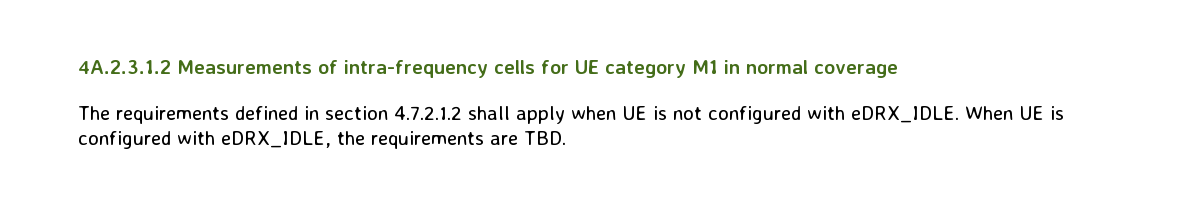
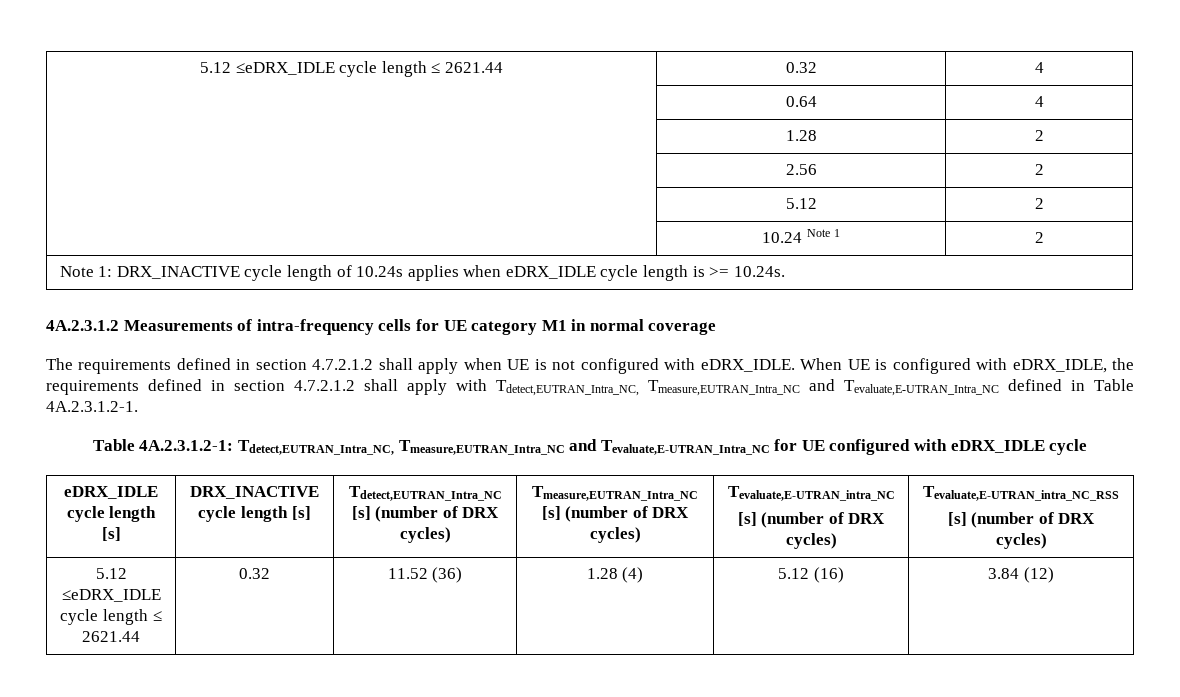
(78, 67) none -> [200,61,503,77] [785,62,817,73] [1034,62,1044,73] [785,96,817,107] [1034,96,1044,107] [785,130,817,141] [1034,130,1044,141] [785,164,817,175] [1034,164,1044,175] [785,198,817,209] [1034,198,1044,209] [761,229,841,243] [1034,232,1044,243] [59,265,785,281] 5.12 ≤eDRX_IDLE cycle length ≤ 2621.44 | 0.32 | 4 // | 0.64 | 4 // | 1.28 | 2 // | 2.56 | 2 // | 5.12 | 2 // | 10.24 Note 1 | 2 // Note 1: DRX_INACTIVE cycle length of 10.24s applies when eDRX_IDLE cycle length is >= 10.24s. //
[490,131,566,145] are TBD. -> [148,379,1134,396] [46,401,138,412] [92,439,1088,455] [64,486,158,499] [66,506,157,522] [101,527,121,541] [190,486,319,499] [198,506,311,522] [348,486,502,501] [351,506,500,522] [399,527,451,543] [532,486,698,501] [541,506,690,522] [589,527,641,543] [727,486,895,501] [737,512,886,528] [785,533,837,549] [923,486,1119,501] [947,512,1096,528] [995,533,1047,549] [95,568,127,579] [61,589,161,602] [60,609,162,625] [82,631,140,642] [239,568,270,579] [387,567,463,583] [586,567,644,583] [778,567,844,583] [988,567,1054,583] defined in section 4.7.2.1.2 shall apply with Tdetect,EUTRAN_Intra_NC, Tmeasure,EUTRAN_Intra_NC and Tevaluate,E-UTRAN_Intra_NC defined in Table 4A.2.3.1.2-1. // Table 4A.2.3.1.2-1: Tdetect,EUTRAN_Intra_NC, Tmeasure,EUTRAN_Intra_NC and Tevaluate,E-UTRAN_Intra_NC for UE configured with eDRX_IDLE cycle // eDRX_IDLE cycle length [s] | DRX_INACTIVE cycle length [s] | Tdetect,EUTRAN_Intra_NC [s] (number of DRX cycles) | Tmeasure,EUTRAN_Intra_NC [s] (number of DRX cycles) | Tevaluate,E-UTRAN_intra_NC // [s] (number of DRX cycles) | Tevaluate,E-UTRAN_intra_NC_RSS // [s] (number of DRX cycles) // 5.12 ≤eDRX_IDLE cycle length ≤ 2621.44 | 0.32 | 11.52 (36) | 1.28 (4) | 5.12 (16) | 3.84 (12)

